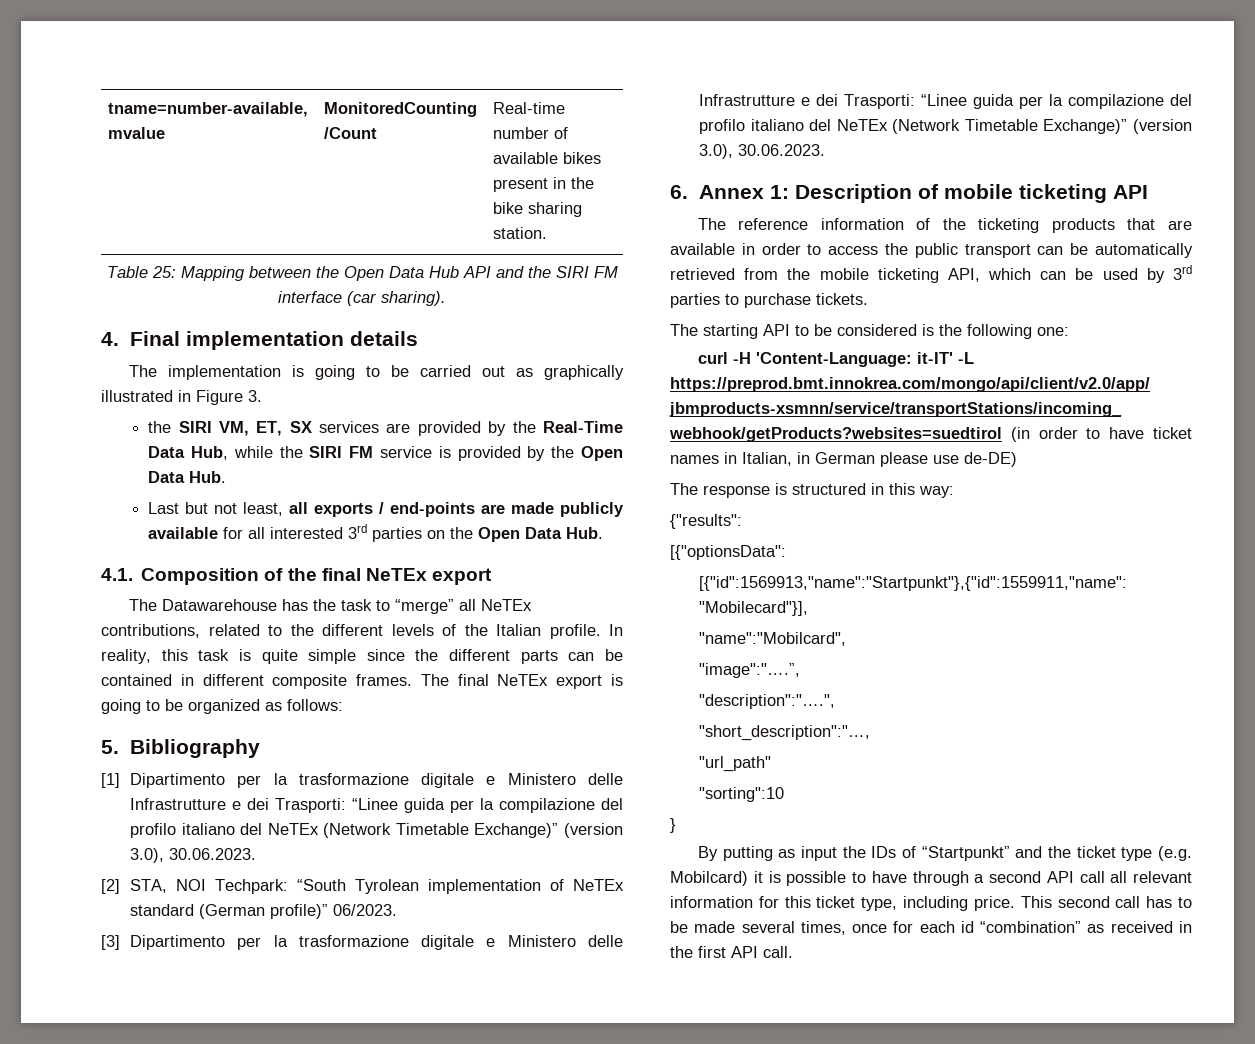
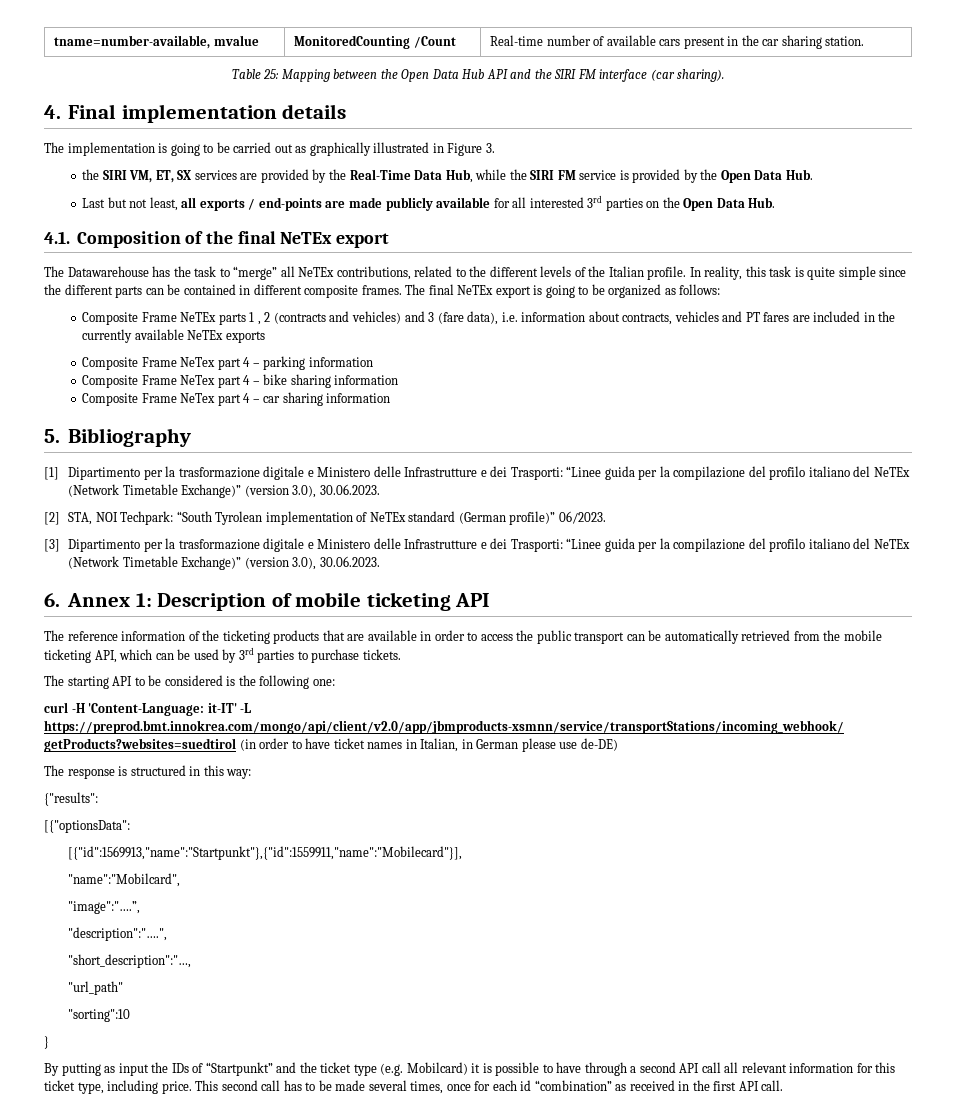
[563,152,602,164] bikes -> [659,39,681,46] cars
[493,202,524,214] bike -> [762,39,780,46] car
(343, 705) none -> [82,311,896,325] [82,329,265,343] [82,356,373,370] [82,374,399,388] [82,392,391,406] // Composite Frame NeTEx parts 1 , 2 (contracts and vehicles) and 3 (fare data), i.e. information about contracts, vehicles and PT fares are included in the currently available NeTEx exports // Composite Frame NeTex part 4 – parking information // Composite Frame NeTex part 4 – bike sharing information // Composite Frame NeTex part 4 – car sharing information

